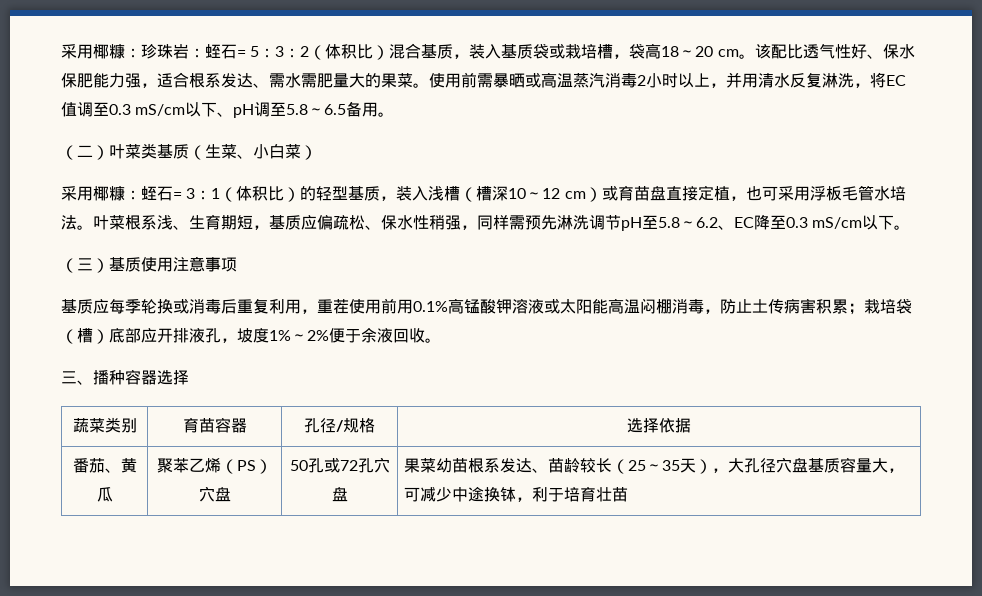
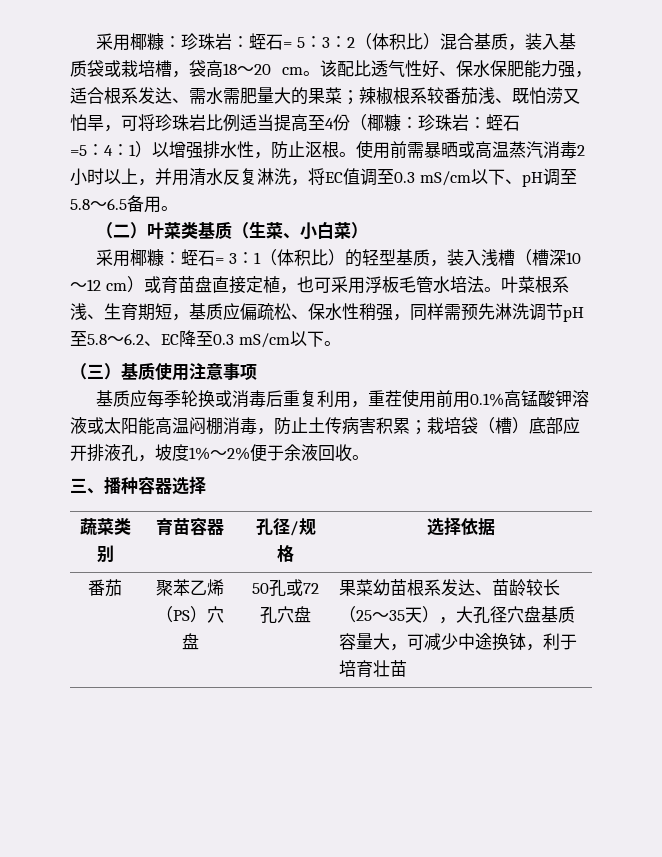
(413, 80) none -> [342,87,580,105] [70,114,520,132] [70,141,339,159] ；辣椒根系较番茄浅、既怕涝又怕旱，可将珍珠岩比例适当提高至4份（椰糠∶珍珠岩∶蛭石=5∶4∶1）以增强排水性，防止沤根
[104,458,137,473] [96,487,113,502] 、黄瓜 -> (122, 588) none

